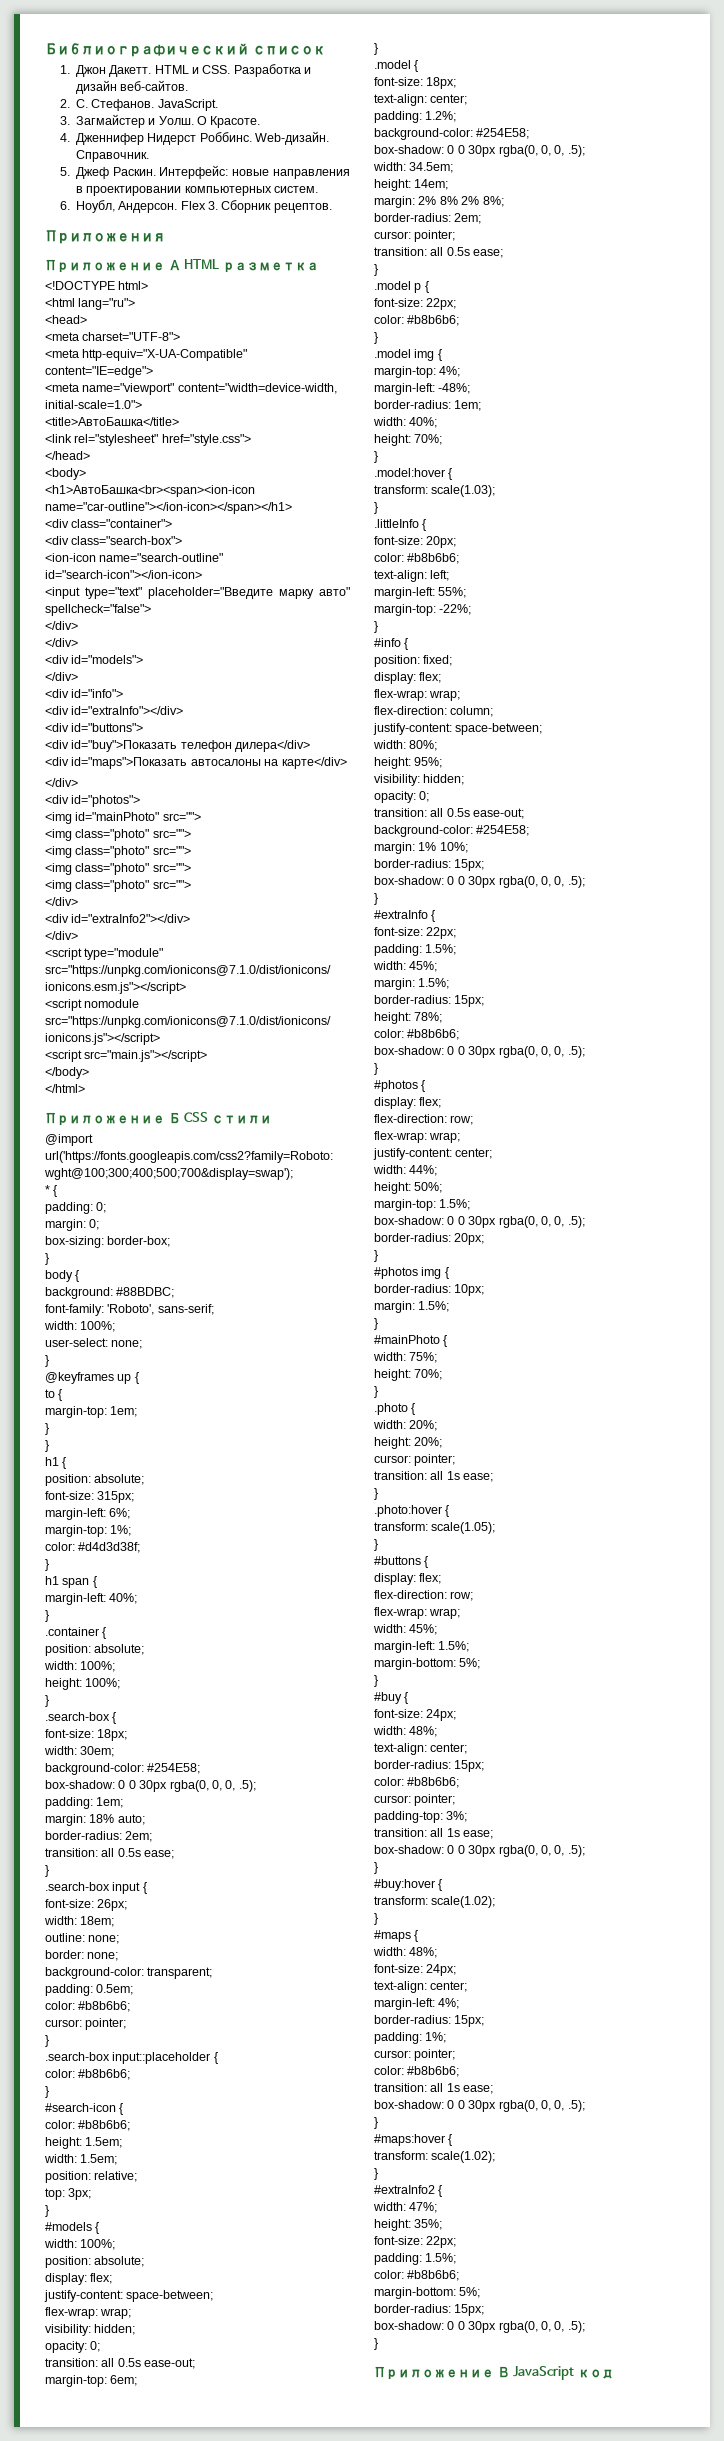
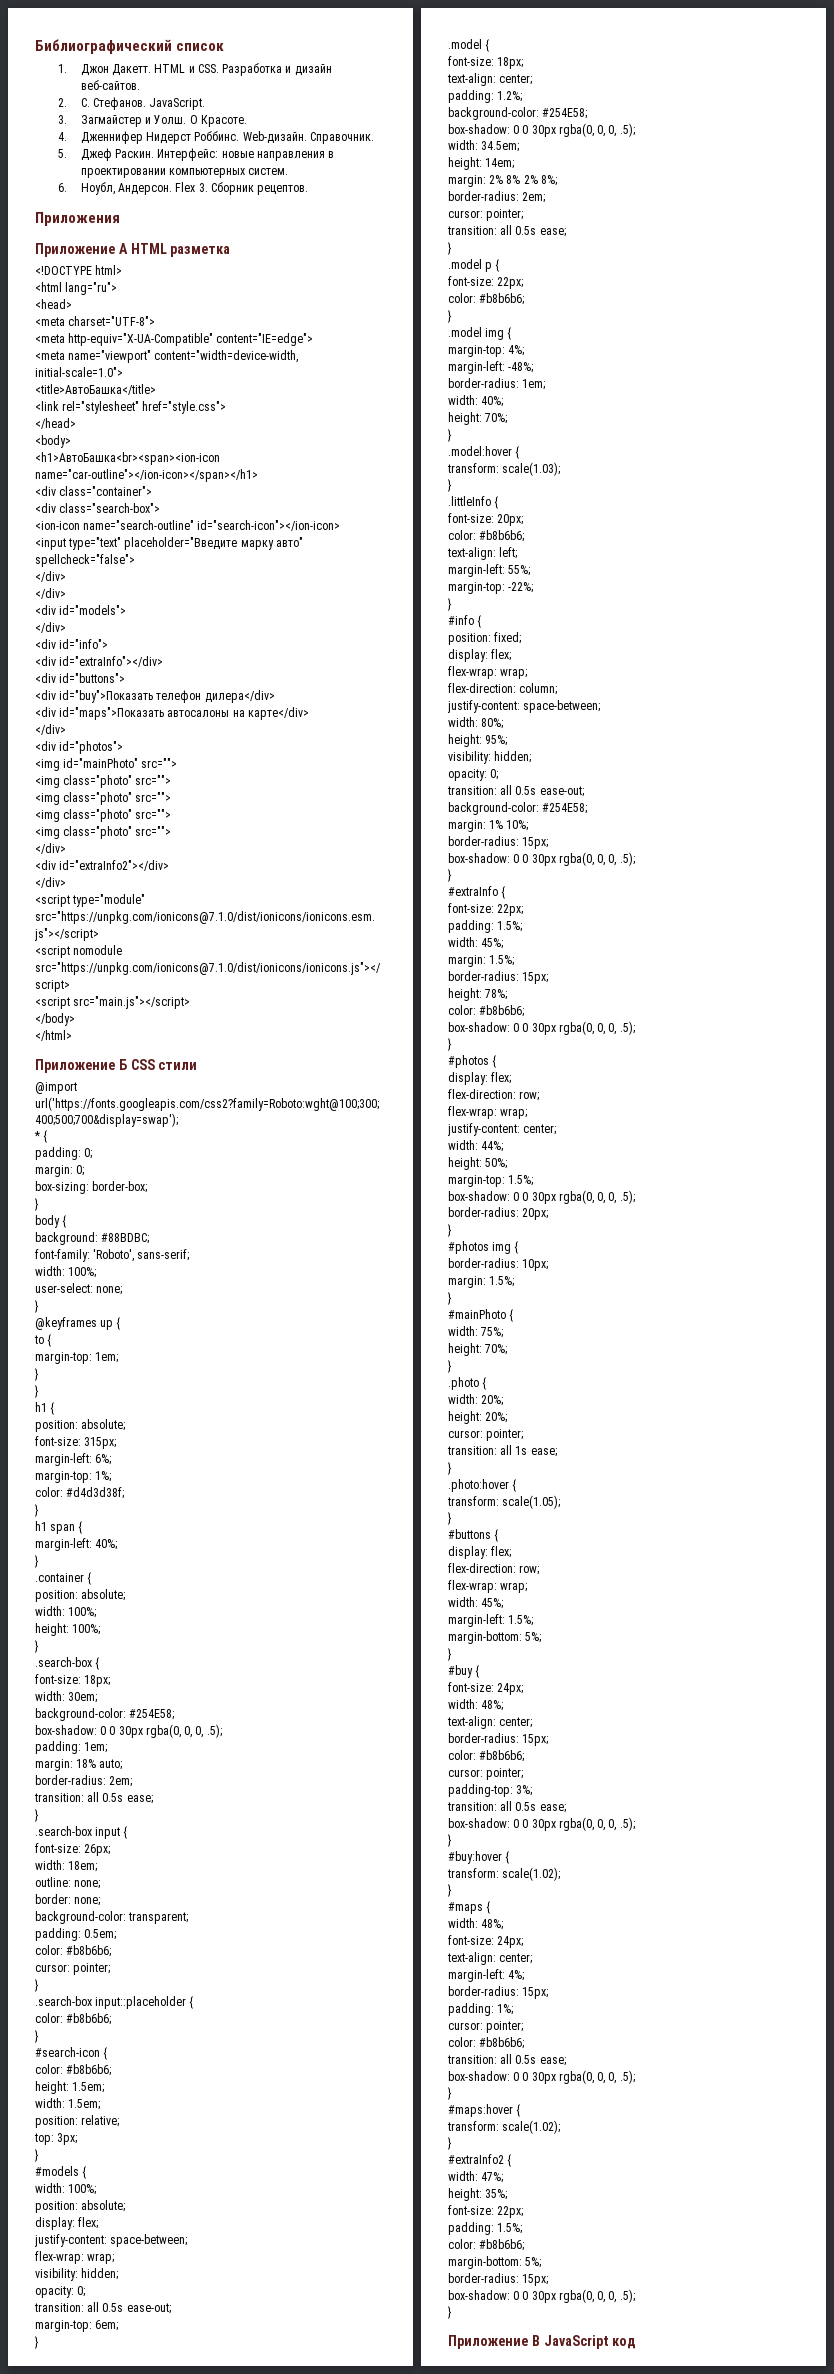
[446,1828,460,1837] 1s -> [515,1802,537,1811] 0.5s
[446,2083,460,2092] 1s -> [515,2055,537,2064] 0.5s

